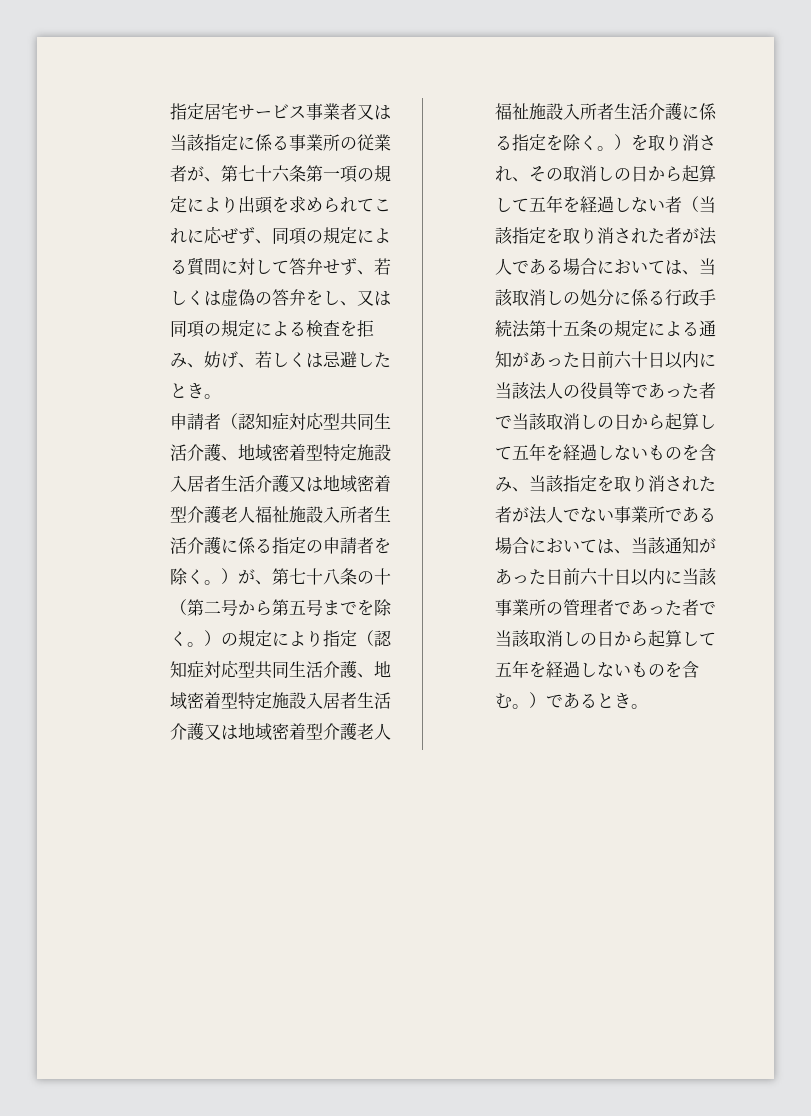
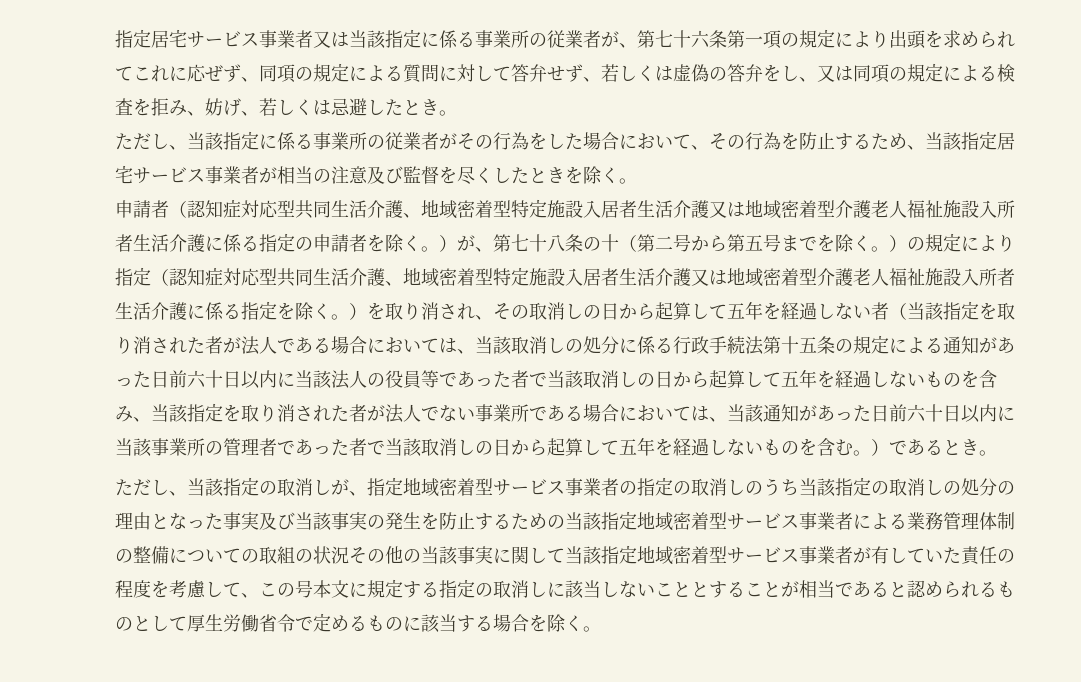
(222, 396) none -> [114,131,1015,151] [114,165,637,185] // ただし、当該指定に係る事業所の従業者がその行為をした場合において、その行為を防止するため、当該指定居宅サービス事業者が相当の注意及び監督を尽くしたときを除く。
(649, 706) none -> [114,477,1015,497] [114,511,1015,531] [114,545,1015,565] [114,579,1015,599] [114,613,601,633] // ただし、当該指定の取消しが、指定地域密着型サービス事業者の指定の取消しのうち当該指定の取消しの処分の理由となった事実及び当該事実の発生を防止するための当該指定地域密着型サービス事業者による業務管理体制の整備についての取組の状況その他の当該事実に関して当該指定地域密着型サービス事業者が有していた責任の程度を考慮して、この号本文に規定する指定の取消しに該当しないこととすることが相当であると認められるものとして厚生労働省令で定めるものに該当する場合を除く。

